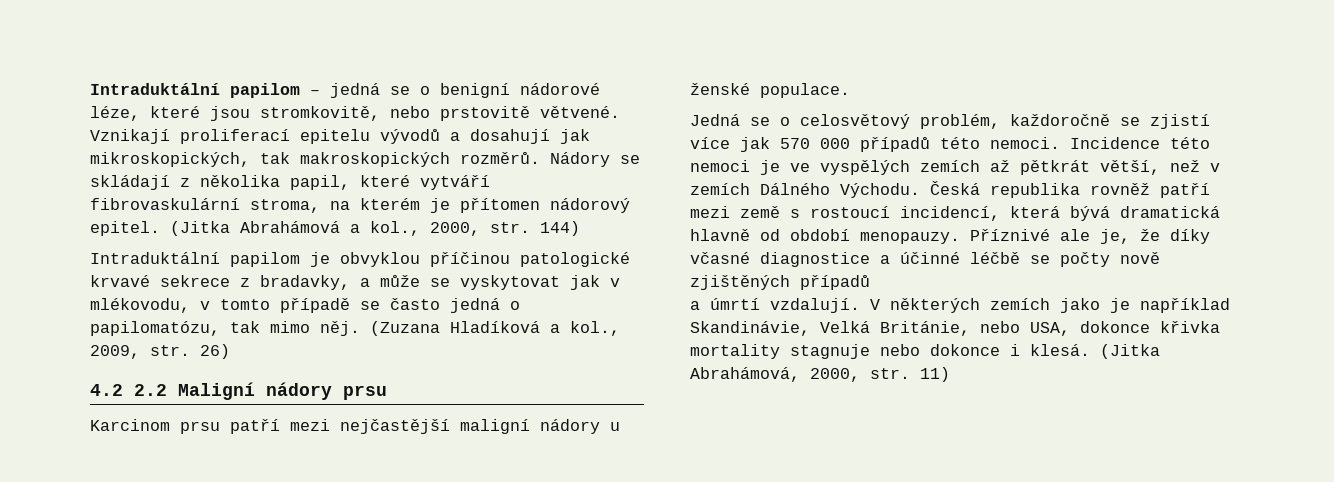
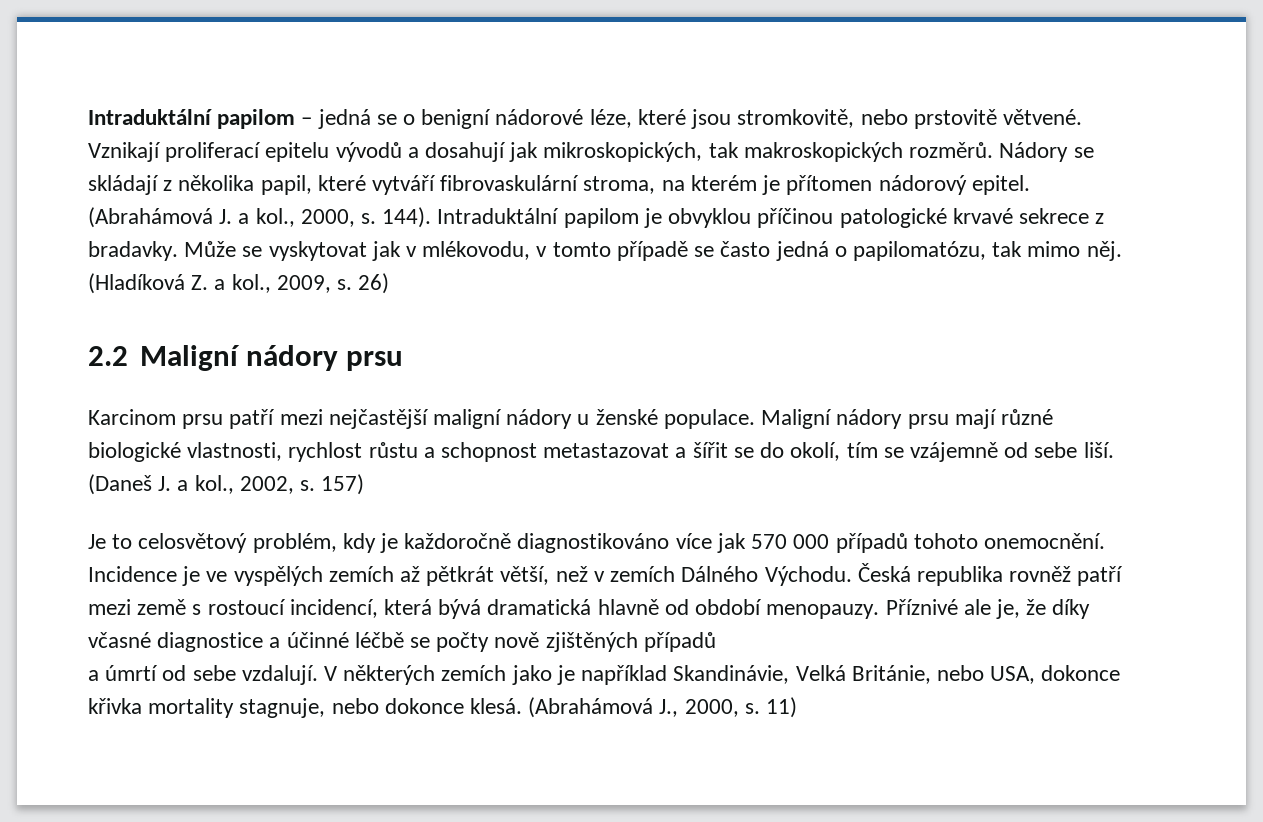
[170,221,340,236] (Jitka Abrahámová -> [88,207,233,228] (Abrahámová J.
[490,221,580,236] str. 144) // -> [361,207,432,228] s. 144).
[260,275,420,290] bradavky, a může -> [88,241,237,261] bradavky. Může
[370,321,540,336] (Zuzana Hladíková -> [88,273,209,294] (Hladíková Z.
[150,345,190,356] str. -> [337,279,353,290] s.
[90,384,123,396] 4.2 -> (390, 283) none
[690,114,1210,129] // Jedná se o celosvětový problém, každoročně se zjistí -> [761,409,1053,429] [88,442,1114,462] [88,474,365,495] [88,533,670,553] Maligní nádory prsu mají různé biologické vlastnosti, rychlost růstu a schopnost metastazovat a šířit se do okolí, tím se vzájemně od sebe liší. (Daneš J. a kol., 2002, s. 157) // Je to celosvětový problém, kdy je každoročně diagnostikováno
[940,137,1210,149] [690,160,750,172] této nemoci. Incidence této nemoci -> [913,533,1105,549] [88,566,177,582] tohoto onemocnění. Incidence
(760, 304) none -> [162,665,236,681] od sebe
[790,344,870,359] stagnuje -> [239,698,326,718] stagnuje,
[1010,344,1160,359] [690,367,910,382] i klesá. (Jitka Abrahámová, 2000, str. -> [470,697,760,718] klesá. (Abrahámová J., 2000, s.

